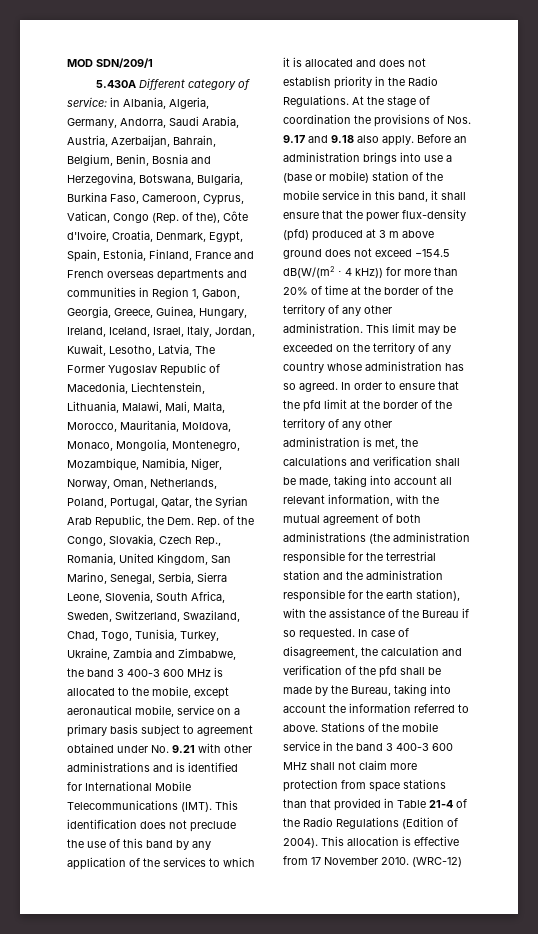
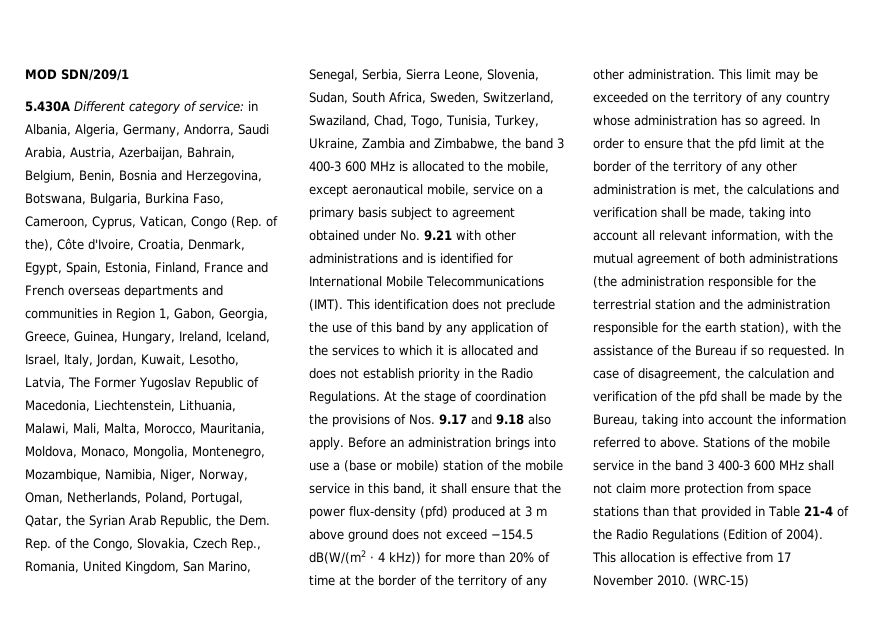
(153, 597) none -> [309,92,348,104] Sudan,
[412,857,462,867] (WRC-12) -> [693,575,749,587] (WRC-15)

